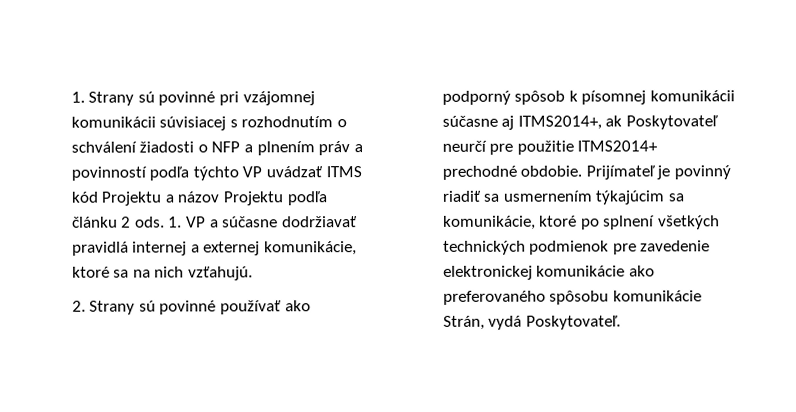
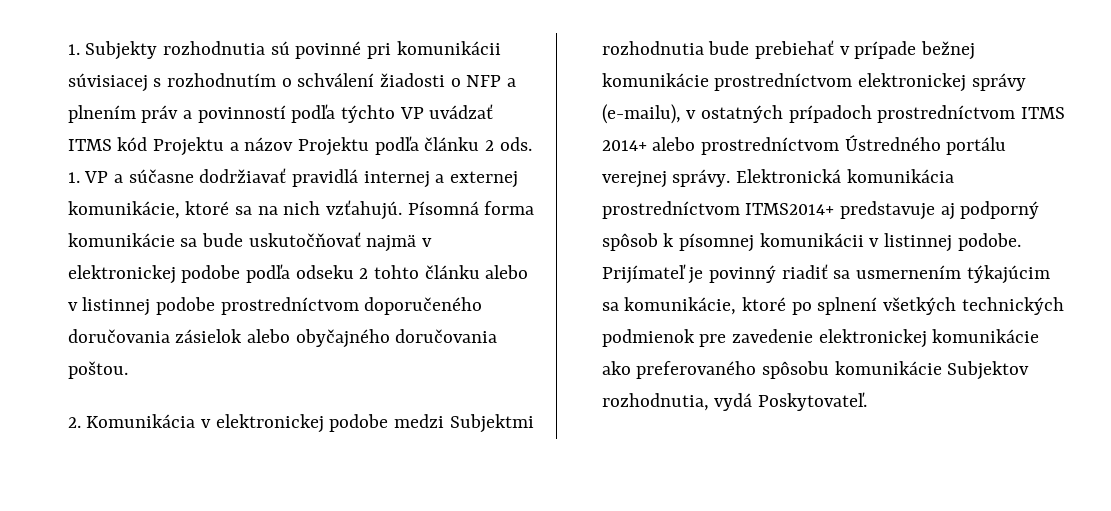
[70,91,135,106] 1. Strany -> [67,41,265,60] 1. Subjekty rozhodnutia
[242,91,315,106] vzájomnej -> (391, 51) none
[71,300,311,315] // 2. Strany sú povinné používať ako -> [407,201,535,215] [67,232,432,252] [67,264,529,284] [67,297,483,316] [67,329,498,348] [67,361,128,379] [67,414,534,433] [601,40,975,60] [601,73,1026,92] [601,104,1065,124] [601,135,1007,155] [601,169,954,188] [601,201,955,220] Písomná forma komunikácie sa bude uskutočňovať najmä v elektronickej podobe podľa odseku 2 tohto článku alebo v listinnej podobe prostredníctvom doporučeného doručovania zásielok alebo obyčajného doručovania poštou. // 2. Komunikácia v elektronickej podobe medzi Subjektmi rozhodnutia bude prebiehať v prípade bežnej komunikácie prostredníctvom elektronickej správy (e-mailu), v ostatných prípadoch prostredníctvom ITMS 2014+ alebo prostredníctvom Ústredného portálu verejnej správy. Elektronická komunikácia prostredníctvom ITMS2014+ predstavuje aj
[441,115,719,130] [441,140,659,155] [441,165,583,180] súčasne aj ITMS2014+, ak Poskytovateľ neurčí pre použitie ITMS2014+ prechodné obdobie. -> [869,233,1021,252] v listinnej podobe.
[442,315,485,330] Strán, -> [947,361,1030,380] [601,393,709,411] Subjektov rozhodnutia,

